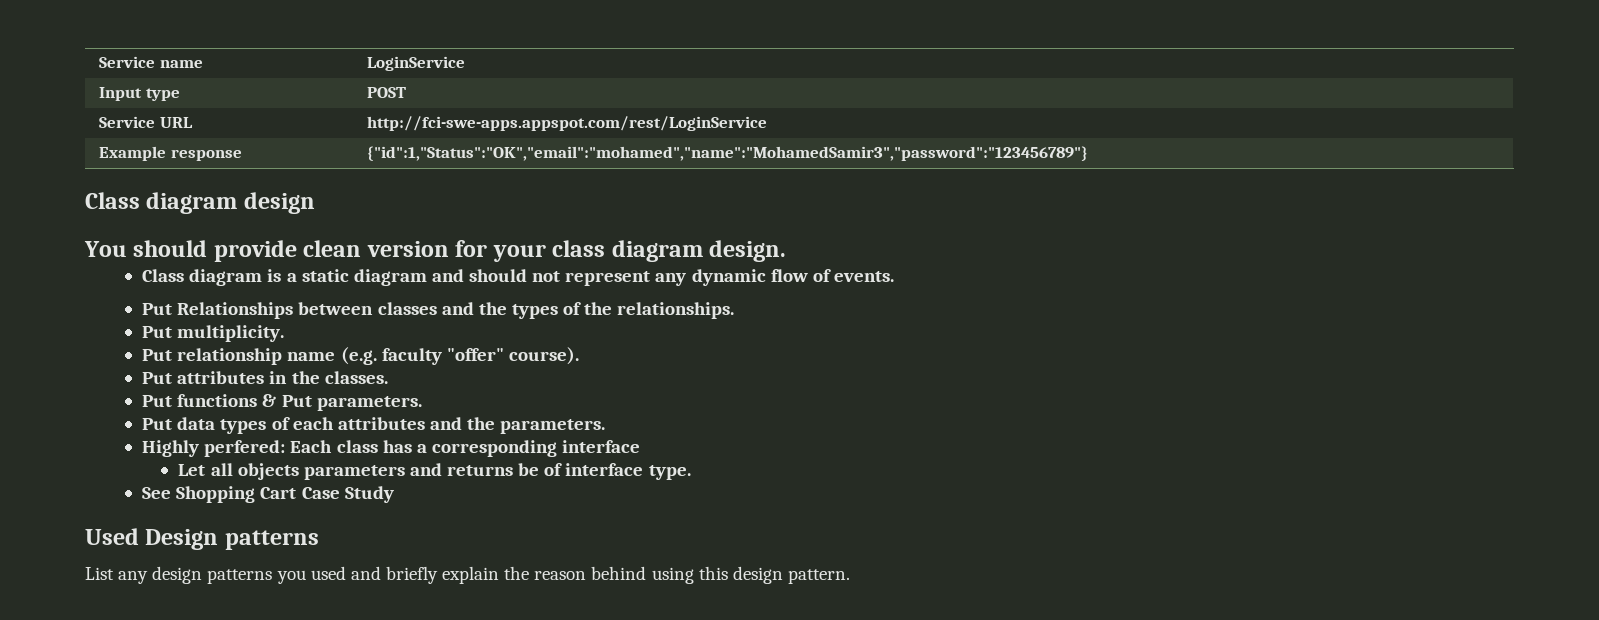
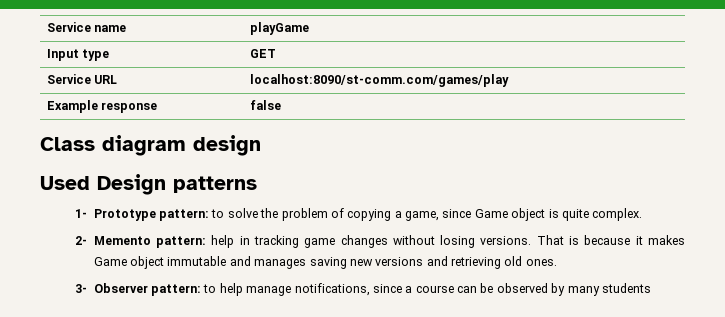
[367,56,466,71] LoginService -> [249,22,309,35] playGame
[367,87,407,98] POST -> [249,49,276,58] GET
[367,116,768,131] http://fci-swe-apps.appspot.com/rest/LoginService -> [249,74,509,87] localhost:8090/st-comm.com/games/play
[367,146,1089,161] {"id":1,"Status":"OK","email":"mohamed","name":"MohamedSamir3","password":"123456789"} -> [249,100,281,110] false
[84,240,787,262] [142,269,894,286] [142,302,735,319] [142,325,285,342] [142,347,579,365] [142,371,388,384] [142,394,422,411] [142,417,606,434] [142,440,641,457] [178,463,691,480] [142,486,394,503] [85,528,319,550] [85,566,850,584] You should provide clean version for your class diagram design. // Class diagram is a static diagram and should not represent any dynamic flow of events. // Put Relationships between classes and the types of the relationships. // Put multiplicity. // Put relationship name (e.g. faculty "offer" course). // Put attributes in the classes. // Put functions & Put parameters. // Put data types of each attributes and the parameters. // Highly perfered: Each class has a corresponding interface // Let all objects parameters and returns be of interface type. // See Shopping Cart Case Study // Used Design patterns // List any design patterns you used and briefly explain the reason behind using this design pattern. -> [40,174,257,195] [75,208,643,221] [75,235,686,248] [93,256,557,269] [75,283,651,296] Used Design patterns // 1- Prototype pattern: to solve the problem of copying a game, since Game object is quite complex. // 2- Memento pattern: help in tracking game changes without losing versions. That is because it makes Game object immutable and manages saving new versions and retrieving old ones. // 3- Observer pattern: to help manage notifications, since a course can be observed by many students

